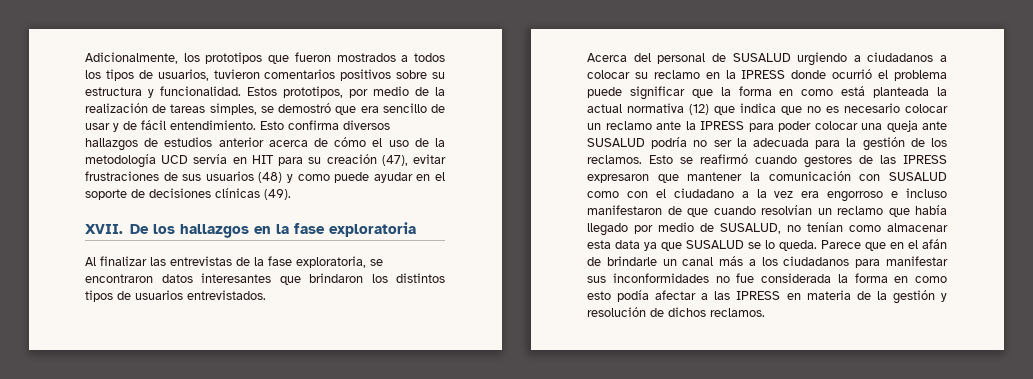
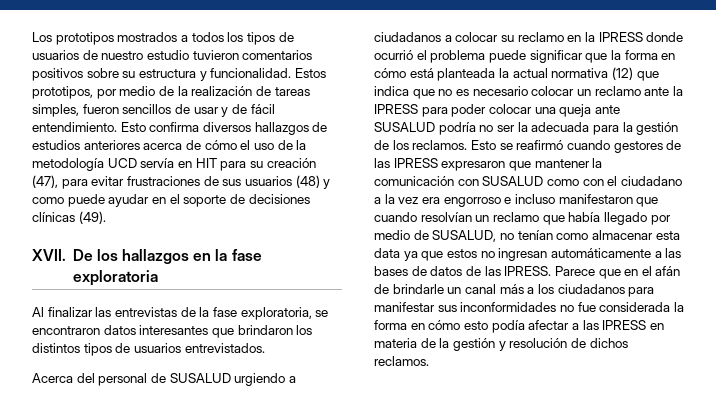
[85,52,331,64] Adicionalmente, los prototipos que fueron -> [32,32,114,45] Los prototipos
[157,69,209,81] usuarios, -> [32,50,189,60] usuarios de nuestro estudio
[260,103,427,115] se demostró que era sencillo -> [82,104,172,114] fueron sencillos
[218,137,264,147] anterior -> [83,140,140,150] anteriores
(408, 160) none -> [61,179,88,189] para
[801,89,834,96] como -> [374,68,406,78] cómo
[667,206,682,215] de -> (633, 199) none
[686,240,817,251] SUSALUD se lo queda. -> [446,248,682,261] [374,266,552,276] estos no ingresan automáticamente a las bases de datos de las IPRESS.
[915,276,947,283] como -> [428,320,461,330] cómo

